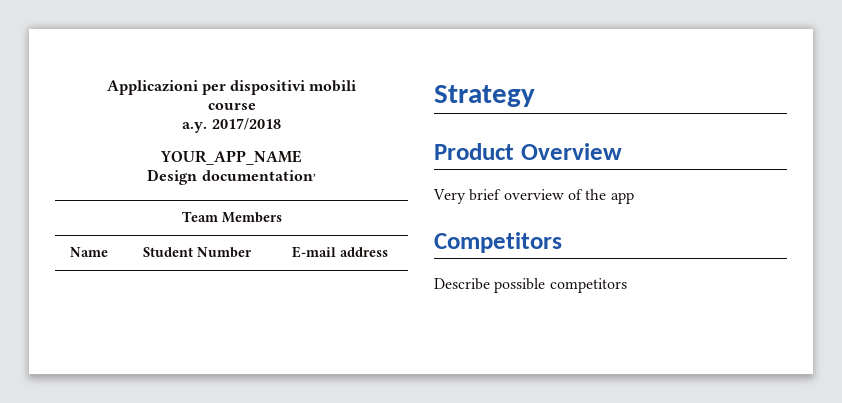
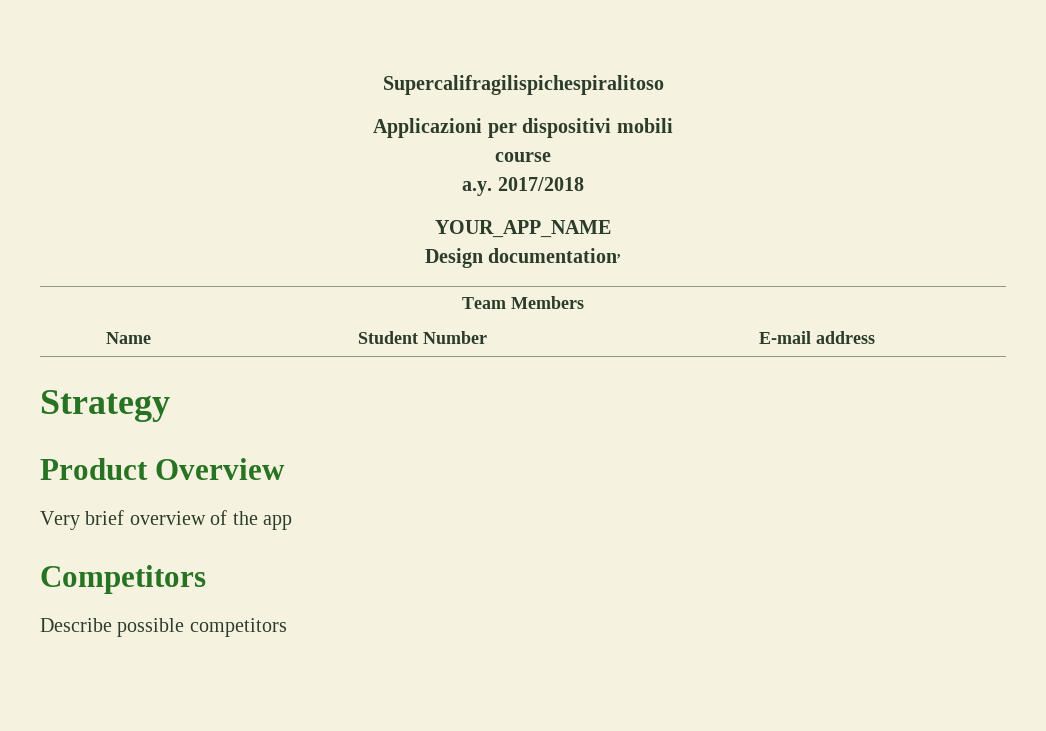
(106, 87) none -> [382,75,664,95] Supercalifragilispichespiralitoso //

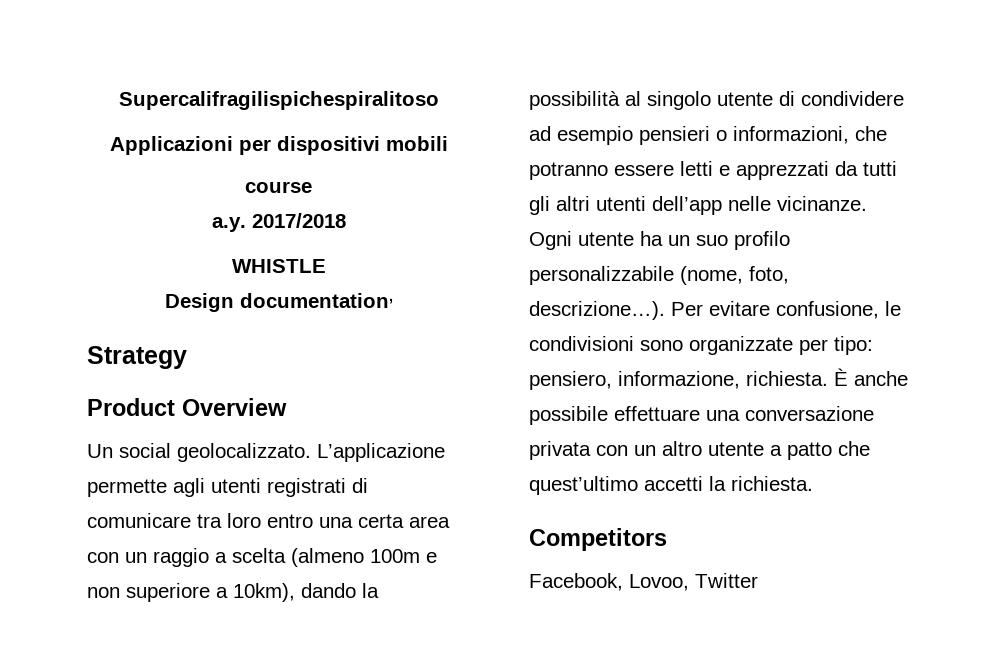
[435,220,611,238] YOUR_APP_NAME -> [231,259,326,273] WHISTLE
[462,296,584,309] [105,332,151,344] [357,331,487,344] [759,331,876,344] [40,390,170,422] [40,458,286,480] [40,510,292,530] [40,565,206,594] [40,618,287,637] // Team Members // Name | Student Number | E-mail address // Strategy // Product Overview // Very brief overview of the app // Competitors // Describe possible competitors -> [87,346,187,369] [87,398,287,416] [87,443,445,462] [87,478,368,497] [87,513,450,528] [87,548,437,567] [87,583,379,602] [529,91,904,110] [529,126,887,145] [529,161,897,180] [529,196,867,215] [529,231,790,250] [529,266,789,285] [529,301,901,320] [529,336,873,355] [529,368,908,390] [529,406,874,425] [529,441,870,460] [529,476,813,495] [529,528,667,551] [529,573,758,591] // Strategy // Product Overview // Un social geolocalizzato. L’applicazione permette agli utenti registrati di comunicare tra loro entro una certa area con un raggio a scelta (almeno 100m e non superiore a 10km), dando la possibilità al singolo utente di condividere ad esempio pensieri o informazioni, che potranno essere letti e apprezzati da tutti gli altri utenti dell’app nelle vicinanze. Ogni utente ha un suo profilo personalizzabile (nome, foto, descrizione…). Per evitare confusione, le condivisioni sono organizzate per tipo: pensiero, informazione, richiesta. È anche possibile effettuare una conversazione privata con un altro utente a patto che quest’ultimo accetti la richiesta. // Competitors // Facebook, Lovoo, Twitter

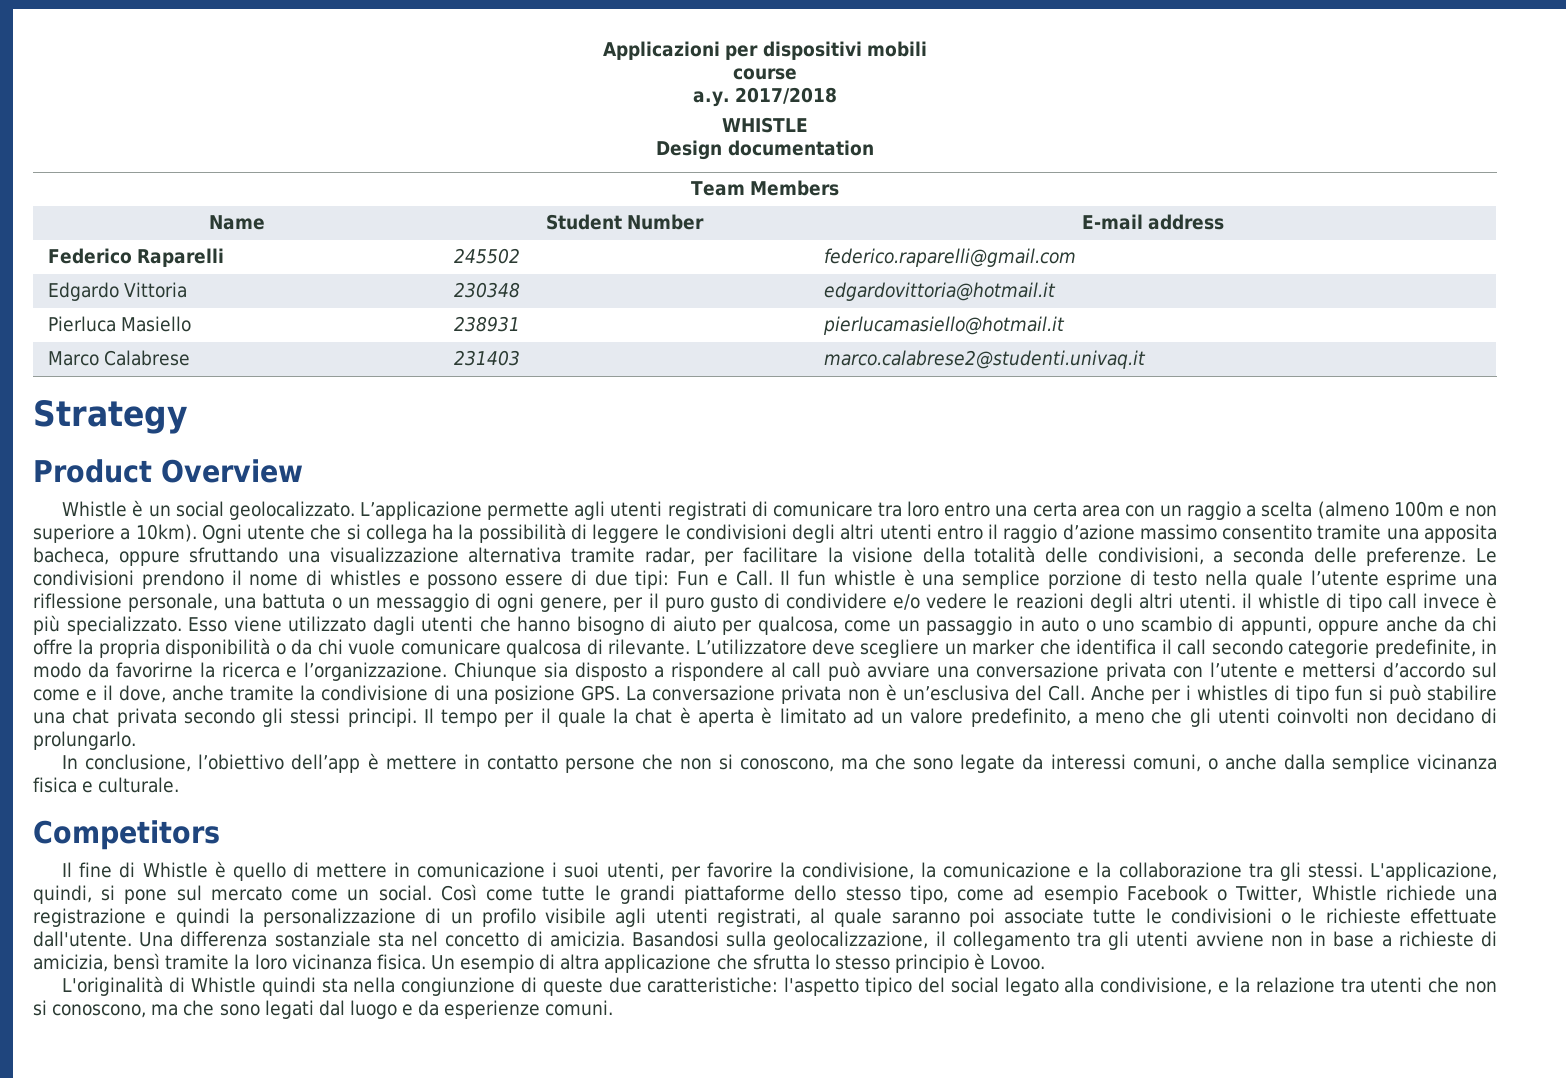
[118,91,439,110] Supercalifragilispichespiralitoso // -> (603, 50) none
[239,293,393,308] documentation, -> [727,140,874,156] [690,180,840,196] [208,215,265,230] [545,214,705,230] [1081,214,1225,230] [48,248,225,267] [454,248,521,264] [824,248,1077,267] [48,282,188,301] [454,282,521,298] [824,282,1057,301] [48,316,192,332] [454,316,521,332] [823,316,1066,335] [48,350,191,366] [454,350,521,366] [824,350,1147,369] documentation // Team Members // Name | Student Number | E-mail address // Federico Raparelli | 245502 | federico.raparelli@gmail.com // Edgardo Vittoria | 230348 | edgardovittoria@hotmail.it // Pierluca Masiello | 238931 | pierlucamasiello@hotmail.it // Marco Calabrese | 231403 | marco.calabrese2@studenti.univaq.it
[87,444,113,458] Un -> [62,500,171,517] Whistle è un
[233,583,379,602] [529,91,904,110] [529,126,887,145] [529,161,897,180] [529,196,867,215] [529,231,790,250] [529,266,789,285] [529,301,901,320] [529,336,873,355] [529,368,908,390] [529,406,874,425] [529,441,870,460] [529,476,813,495] [529,528,667,551] [529,573,758,591] 10km), dando la possibilità al singolo utente di condividere ad esempio pensieri o informazioni, che potranno essere letti e apprezzati da tutti gli altri utenti dell’app nelle vicinanze. Ogni utente ha un suo profilo personalizzabile (nome, foto, descrizione…). Per evitare confusione, le condivisioni sono organizzate per tipo: pensiero, informazione, richiesta. È anche possibile effettuare una conversazione privata con un altro utente a patto che quest’ultimo accetti la richiesta. // Competitors // Facebook, Lovoo, Twitter -> [135,523,1498,543] [33,546,1498,566] [33,569,1497,589] [33,592,1498,612] [33,615,1497,635] [33,638,1497,658] [33,661,1497,681] [33,684,1498,704] [33,707,1497,727] [33,731,136,750] [62,753,1497,773] [33,777,180,793] [33,820,220,850] [62,861,1497,881] [33,884,1497,904] [33,908,1498,927] [33,931,1497,950] [33,953,1046,973] [62,976,1497,996] [33,1000,614,1019] 10km). Ogni utente che si collega ha la possibilità di leggere le condivisioni degli altri utenti entro il raggio d’azione massimo consentito tramite una apposita bacheca, oppure sfruttando una visualizzazione alternativa tramite radar, per facilitare la visione della totalità delle condivisioni, a seconda delle preferenze. Le condivisioni prendono il nome di whistles e possono essere di due tipi: Fun e Call. Il fun whistle è una semplice porzione di testo nella quale l’utente esprime una riflessione personale, una battuta o un messaggio di ogni genere, per il puro gusto di condividere e/o vedere le reazioni degli altri utenti. il whistle di tipo call invece è più specializzato. Esso viene utilizzato dagli utenti che hanno bisogno di aiuto per qualcosa, come un passaggio in auto o uno scambio di appunti, oppure anche da chi offre la propria disponibilità o da chi vuole comunicare qualcosa di rilevante. L’utilizzatore deve scegliere un marker che identifica il call secondo categorie predefinite, in modo da favorirne la ricerca e l’organizzazione. Chiunque sia disposto a rispondere al call può avviare una conversazione privata con l’utente e mettersi d’accordo sul come e il dove, anche tramite la condivisione di una posizione GPS. La conversazione privata non è un’esclusiva del Call. Anche per i whistles di tipo fun si può stabilire una chat privata secondo gli stessi principi. Il tempo per il quale la chat è aperta è limitato ad un valore predefinito, a meno che gli utenti coinvolti non decidano di prolungarlo. // In conclusione, l’obiettivo dell’app è mettere in contatto persone che non si conoscono, ma che sono legate da interessi comuni, o anche dalla semplice vicinanza fisica e culturale. // Competitors // Il fine di Whistle è quello di mettere in comunicazione i suoi utenti, per favorire la condivisione, la comunicazione e la collaborazione tra gli stessi. L'applicazione, quindi, si pone sul mercato come un social. Così come tutte le grandi piattaforme dello stesso tipo, come ad esempio Facebook o Twitter, Whistle richiede una registrazione e quindi la personalizzazione di un profilo visibile agli utenti registrati, al quale saranno poi associate tutte le condivisioni o le richieste effettuate dall'utente. Una differenza sostanziale sta nel concetto di amicizia. Basandosi sulla geolocalizzazione, il collegamento tra gli utenti avviene non in base a richieste di amicizia, bensì tramite la loro vicinanza fisica. Un esempio di altra applicazione che sfrutta lo stesso principio è Lovoo. // L'originalità di Whistle quindi sta nella congiunzione di queste due caratteristiche: l'aspetto tipico del social legato alla condivisione, e la relazione tra utenti che non si conoscono, ma che sono legati dal luogo e da esperienze comuni.

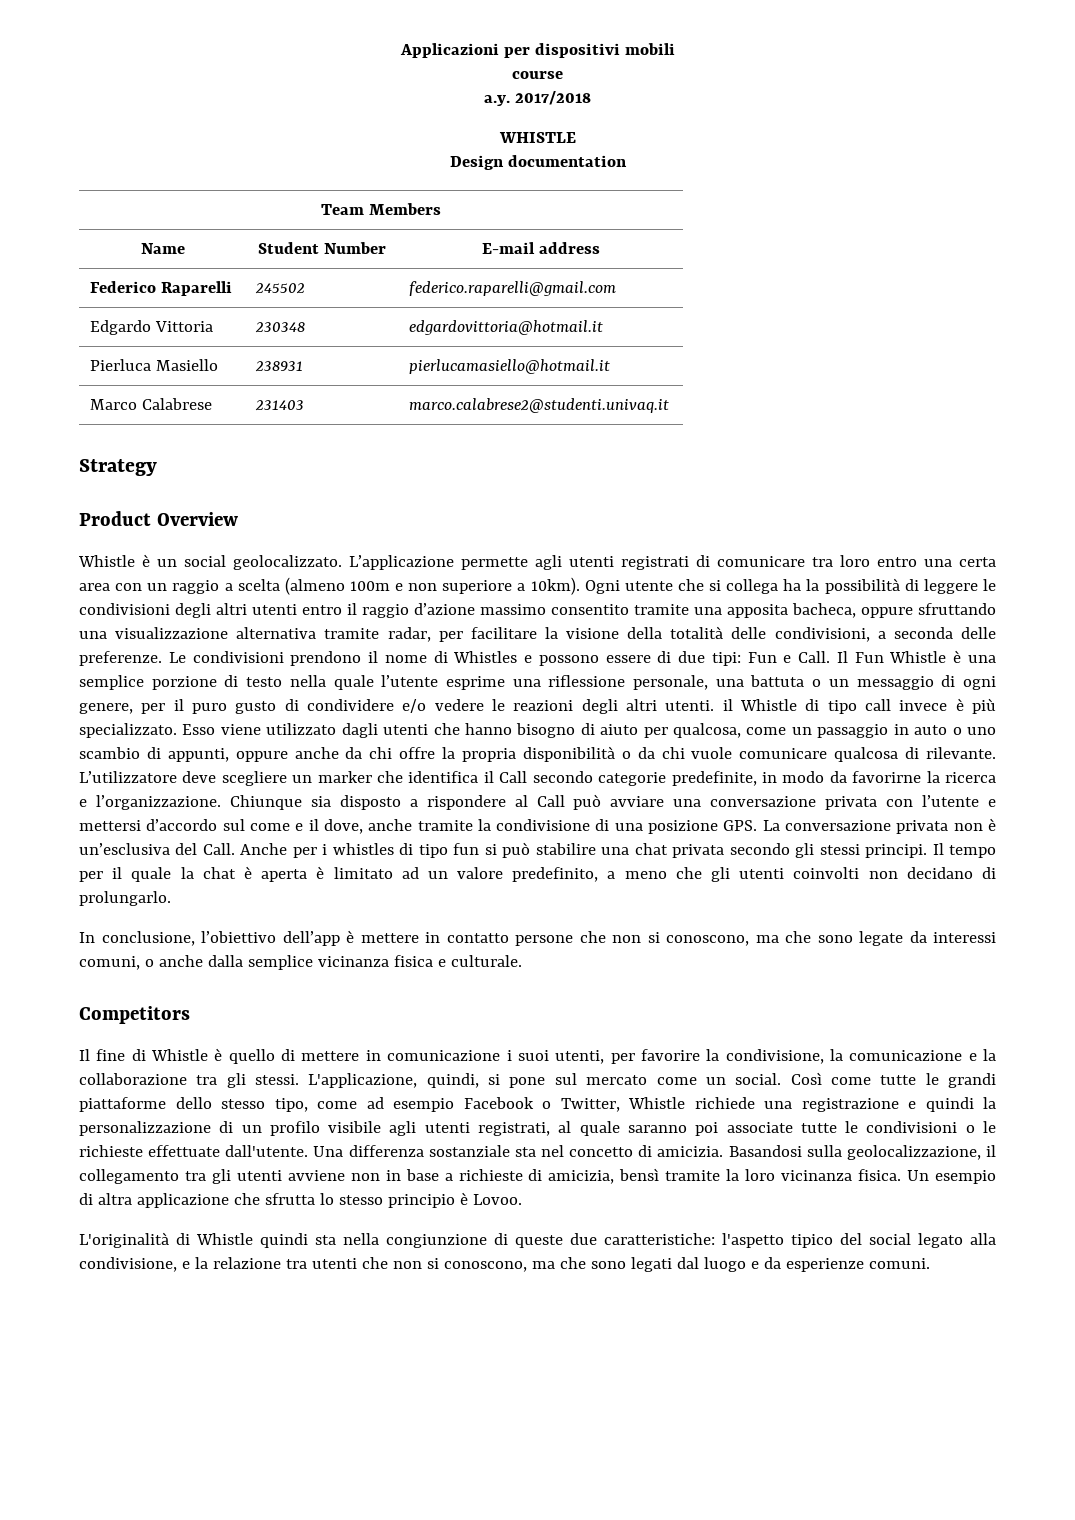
[329,570,401,586] whistles -> [453,651,518,663] Whistles
[797,570,896,586] fun whistle -> [854,651,947,663] Fun Whistle
[1258,593,1321,609] whistle -> [740,699,797,711] Whistle
[1177,639,1207,655] call -> [499,771,528,783] Call
[792,662,822,678] call -> [536,795,565,807] Call

